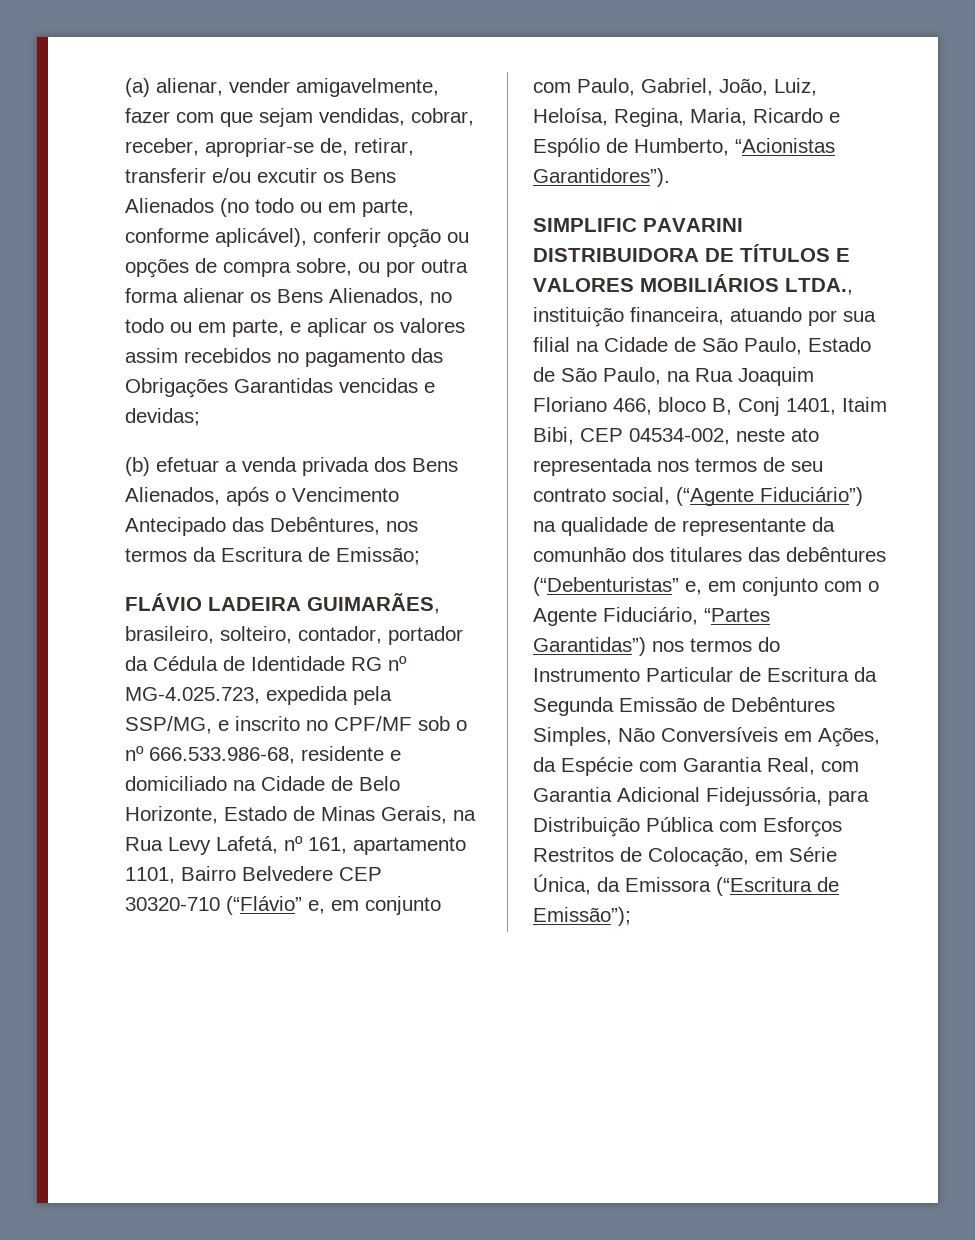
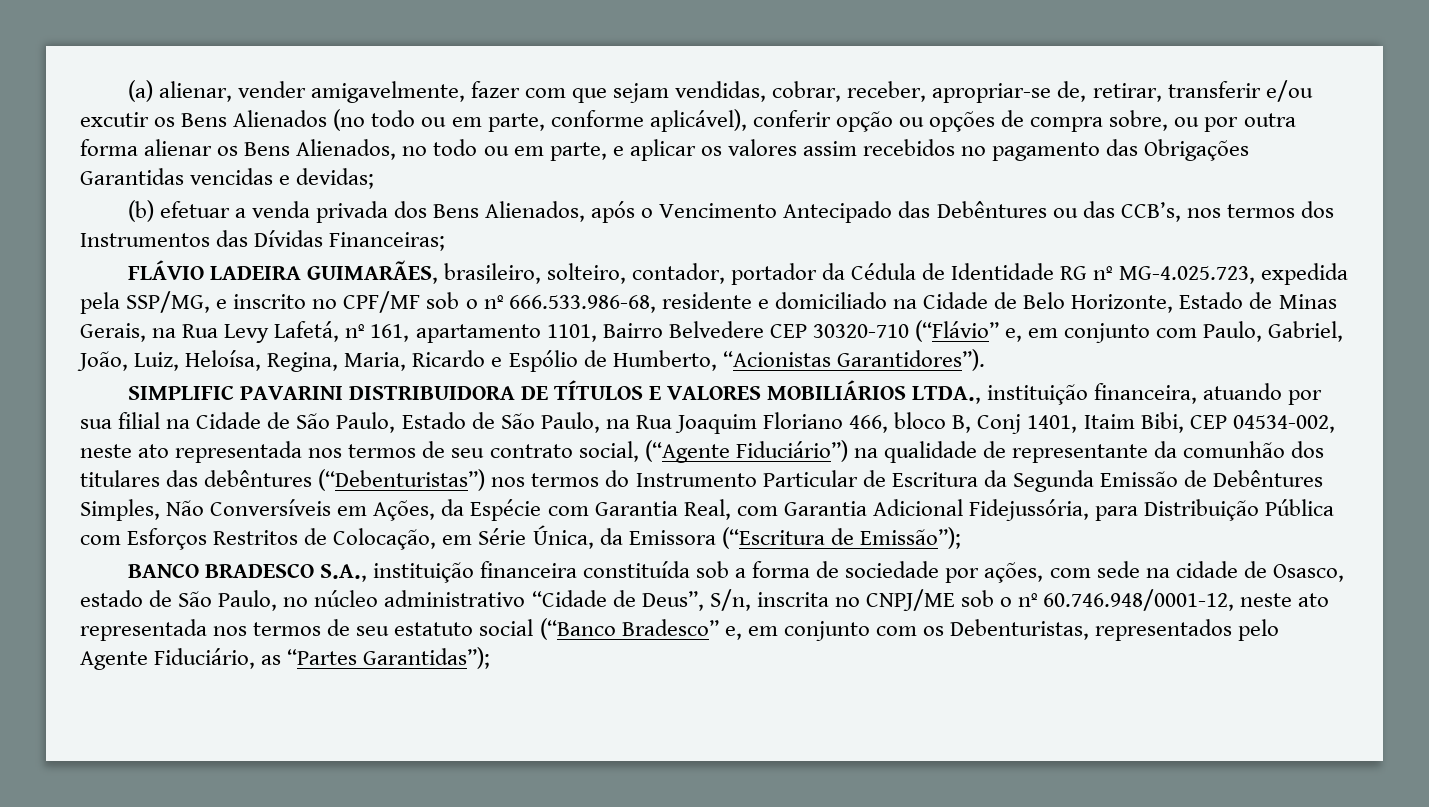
[270,517,418,535] [125,547,420,565] Debêntures, nos termos da Escritura de Emissão; -> [936,201,1334,222] [80,230,446,251] Debêntures ou das CCB’s, nos termos dos Instrumentos das Dívidas Financeiras;
[533,577,879,596] [533,607,770,626] [533,637,646,656] (“Debenturistas” e, em conjunto com o Agente Fiduciário, “Partes Garantidas”) -> [318,469,486,491] (“Debenturistas”)
(631, 916) none -> [127,561,1344,583] [80,589,1330,611] [80,618,1280,641] [80,647,491,670] // BANCO BRADESCO S.A., instituição financeira constituída sob a forma de sociedade por ações, com sede na cidade de Osasco, estado de São Paulo, no núcleo administrativo “Cidade de Deus”, S/n, inscrita no CNPJ/ME sob o nº 60.746.948/0001-12, neste ato representada nos termos de seu estatuto social (“Banco Bradesco” e, em conjunto com os Debenturistas, representados pelo Agente Fiduciário, as “Partes Garantidas”);

